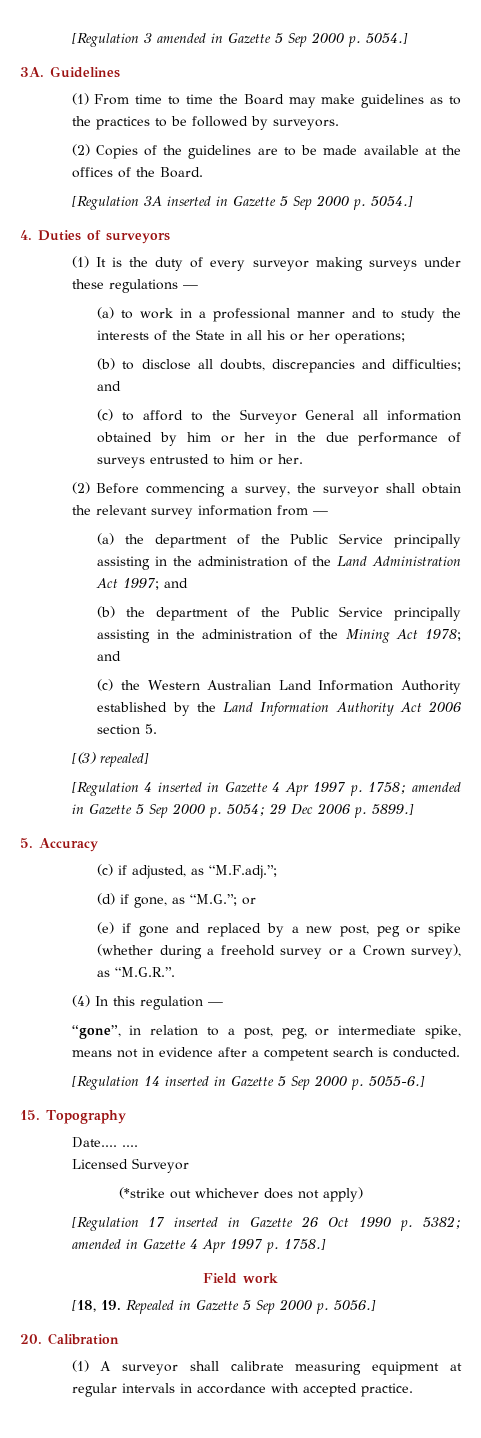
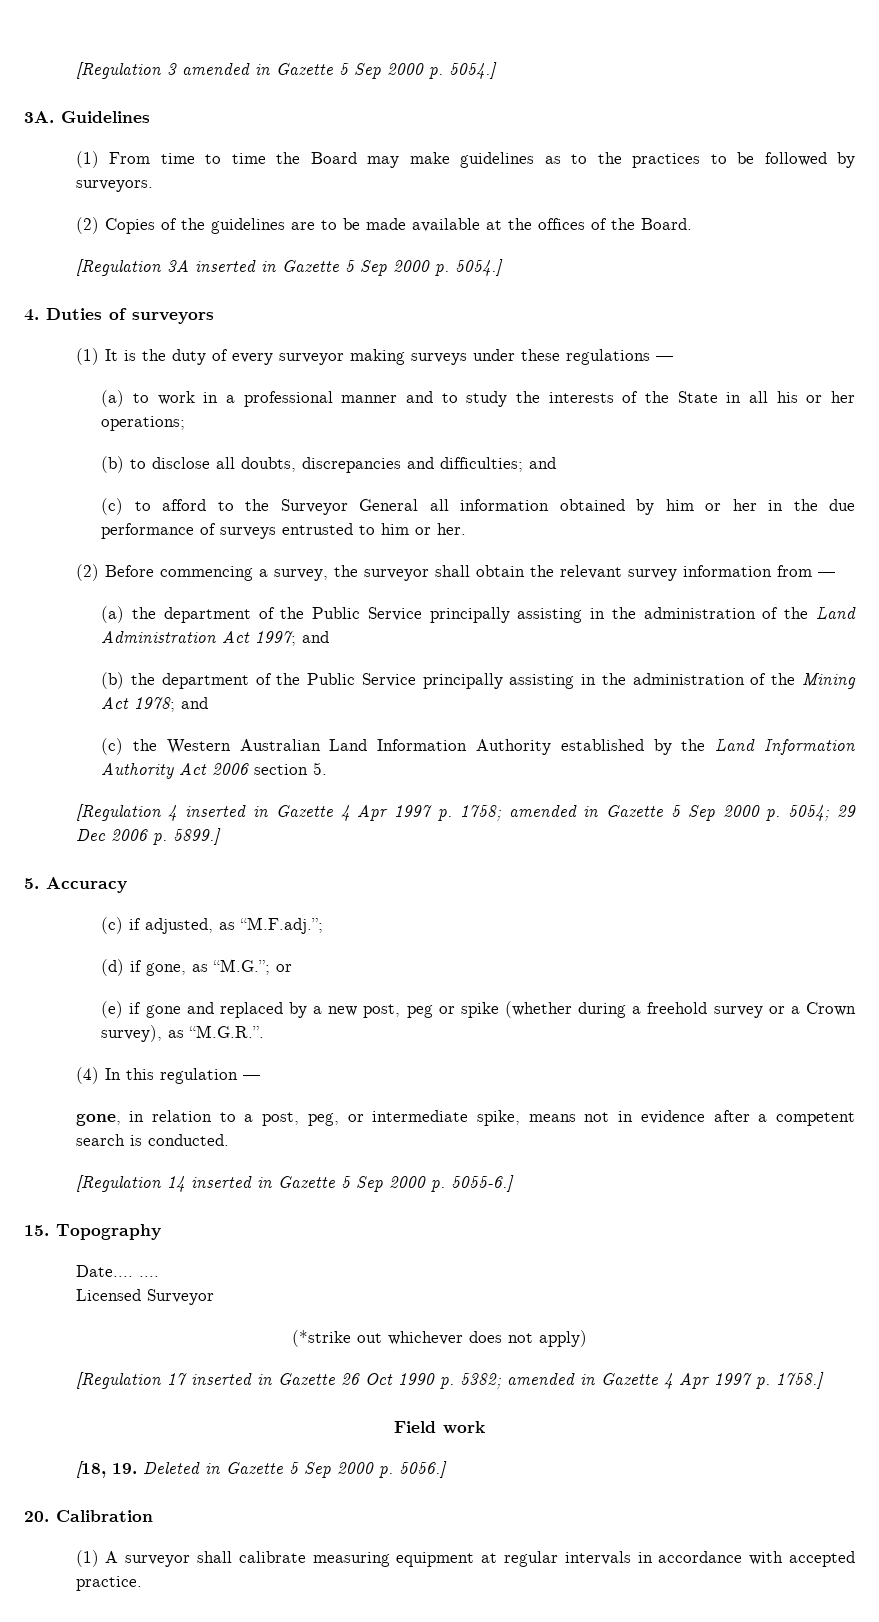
[71,752,149,767] // [(3) repealed] -> (328, 768) none
[71,1025,121,1039] “gone”, -> [75,1113,121,1126] gone,
[125,1300,174,1314] Repealed -> [142,1462,200,1474] Deleted

